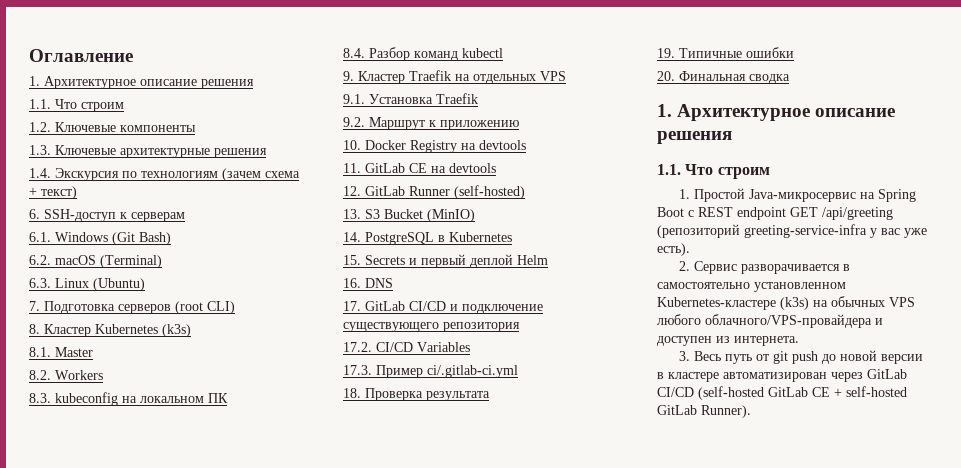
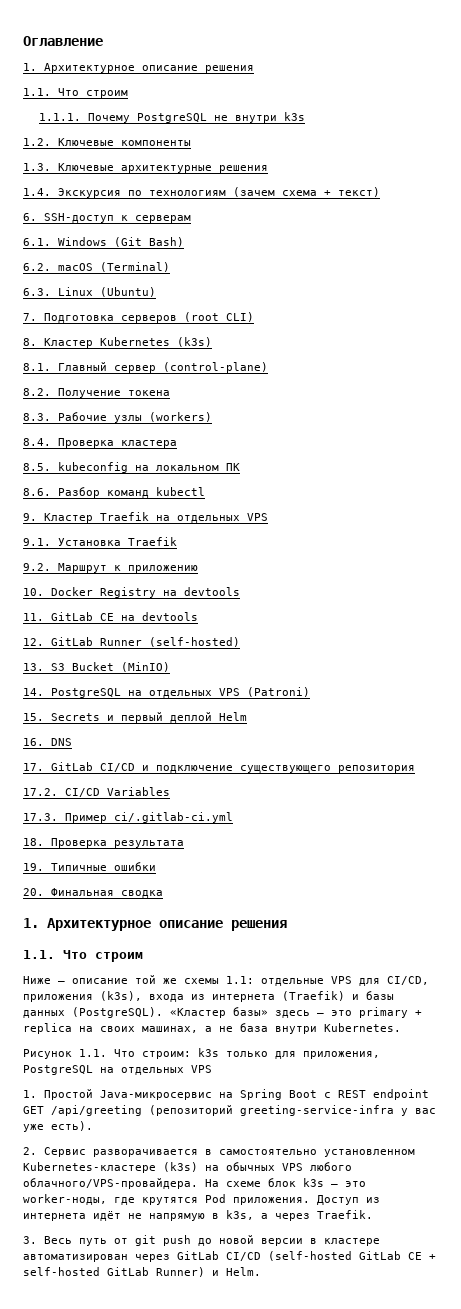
(124, 107) none -> [39,112,306,123] // 1.1.1. Почему PostgreSQL не внутри k3s
[55,347,93,357] Master -> [58,362,268,373] Главный сервер (control-plane)
[55,370,103,380] Workers -> [58,388,170,398] Получение токена
(51, 398) none -> [58,412,212,423] [23,438,177,448] [23,463,51,471] Рабочие узлы (workers) // 8.4. Проверка кластера // 8.5.
[343,48,365,58] 8.4. -> [23,488,51,496] 8.6.
[438,232,512,242] в Kubernetes -> [128,687,310,698] на отдельных VPS (Patroni)
(770, 173) none -> [23,975,429,986] [23,991,394,1002] [23,1007,422,1018] [23,1023,401,1034] [23,1048,380,1059] [23,1065,212,1075] // Ниже — описание той же схемы 1.1: отдельные VPS для CI/CD, приложения (k3s), входа из интернета (Traefik) и базы данных (PostgreSQL). «Кластер базы» здесь — это primary + replica на своих машинах, а не база внутри Kubernetes. // Рисунок 1.1. Что строим: k3s только для приложения, PostgreSQL на отдельных VPS
[705,314,883,328] [657,336,799,346] облачного/VPS-провайдера и доступен из интернета. -> [23,1178,366,1189] [23,1194,380,1205] [23,1210,373,1221] облачного/VPS-провайдера. На схеме блок k3s — это worker-ноды, где крутятся Pod приложения. Доступ из интернета идёт не напрямую в k3s, а через Traefik.
[701,405,751,418] Runner). -> [156,1267,261,1277] Runner) и Helm.

